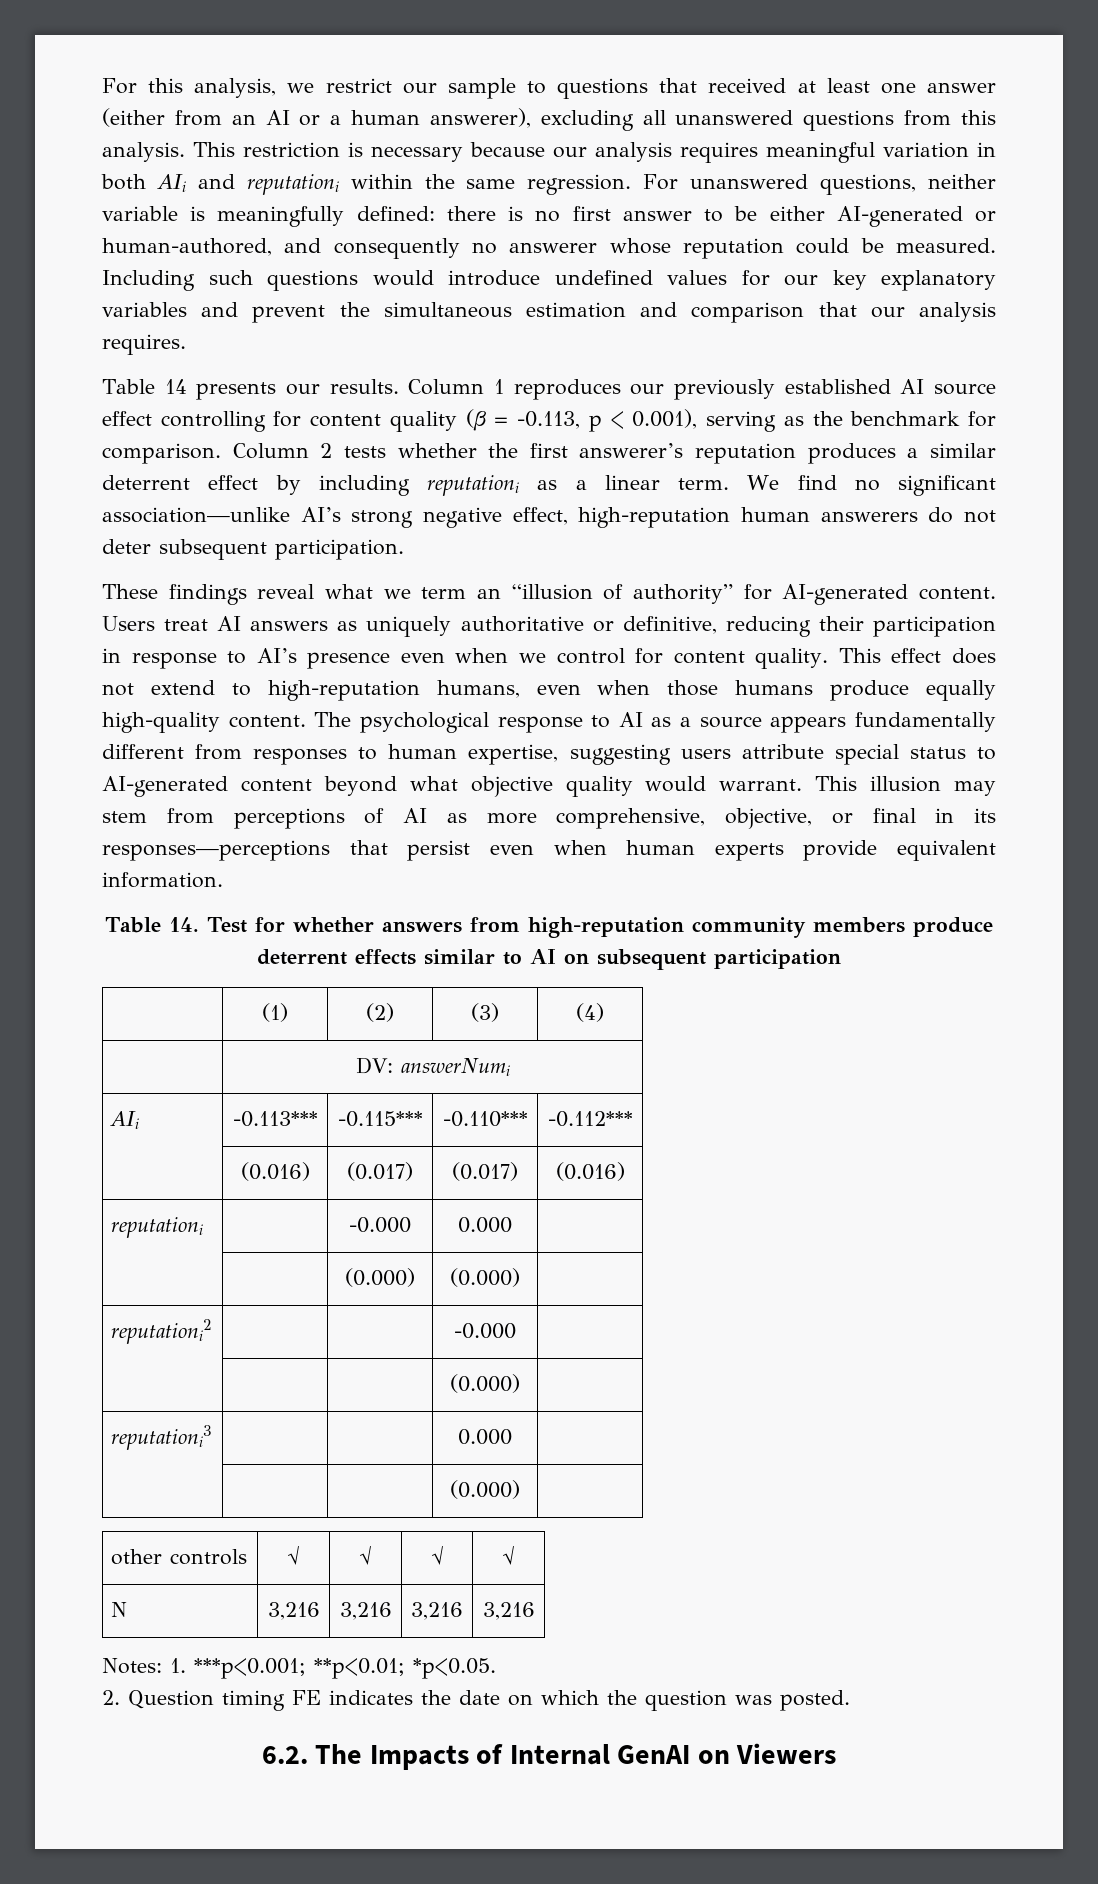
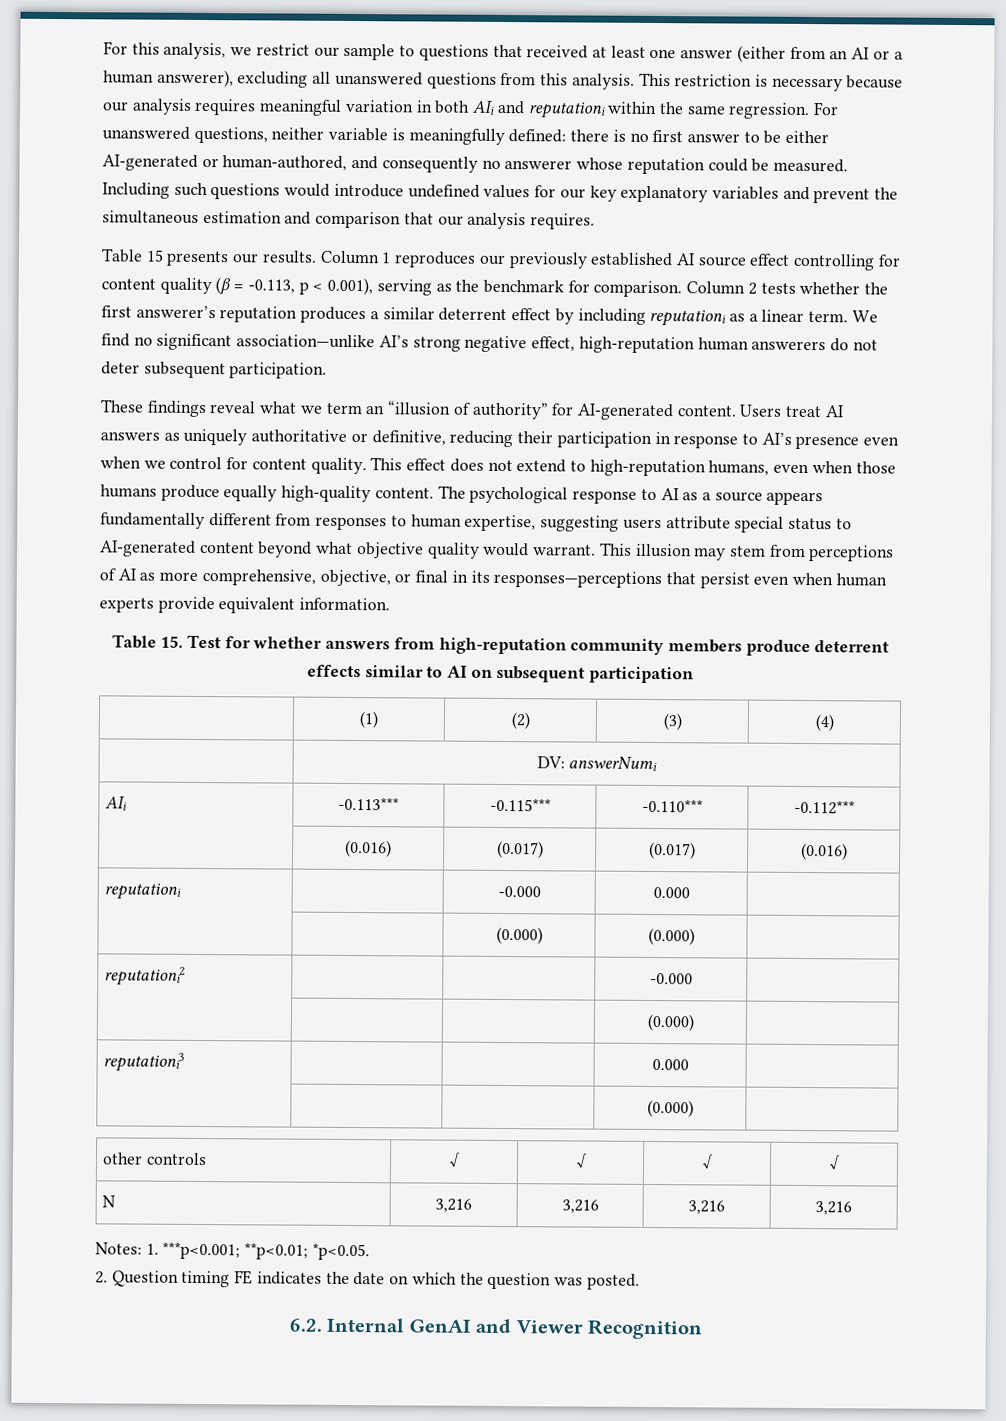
[164,379,187,394] 14 -> [145,249,164,262] 15
[168,917,199,932] 14. -> [160,635,184,648] 15.
[315,1743,837,1770] The Impacts of Internal GenAI on Viewers -> [326,1317,703,1340] Internal GenAI and Viewer Recognition

